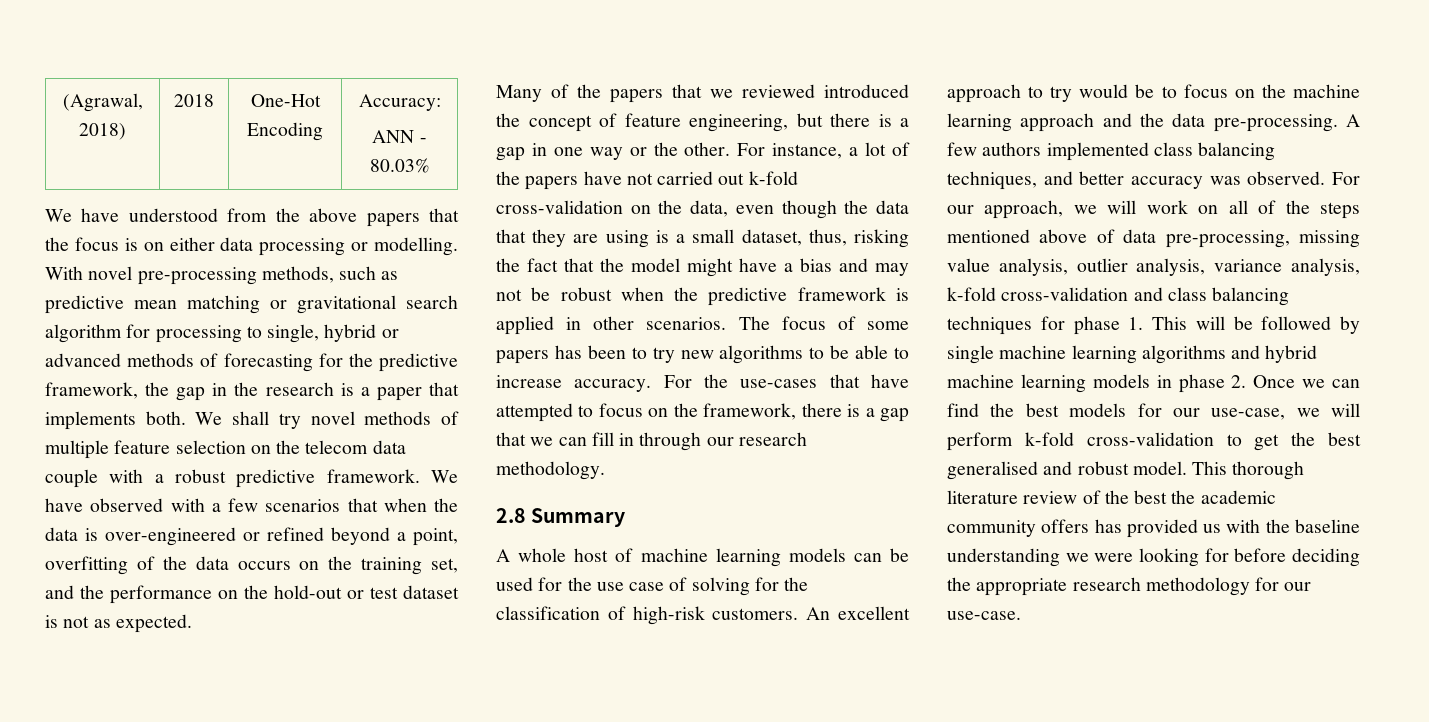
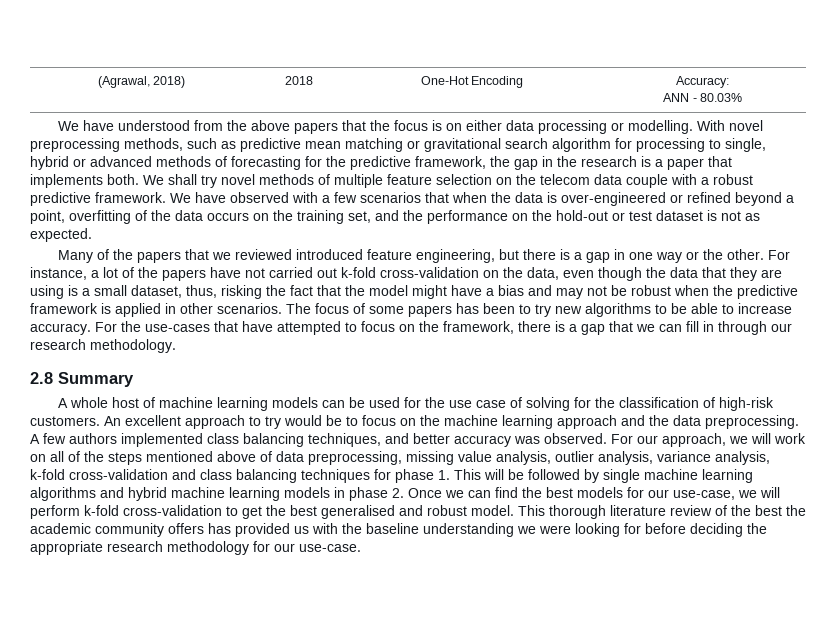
[137,267,257,285] pre-processing -> [30,138,120,152] preprocessing
[496,113,617,132] the concept of -> (364, 254) none
[1213,114,1338,132] pre-processing. -> [705,415,799,429] preprocessing.
[1165,230,1290,248] pre-processing, -> [308,451,402,465] preprocessing,

